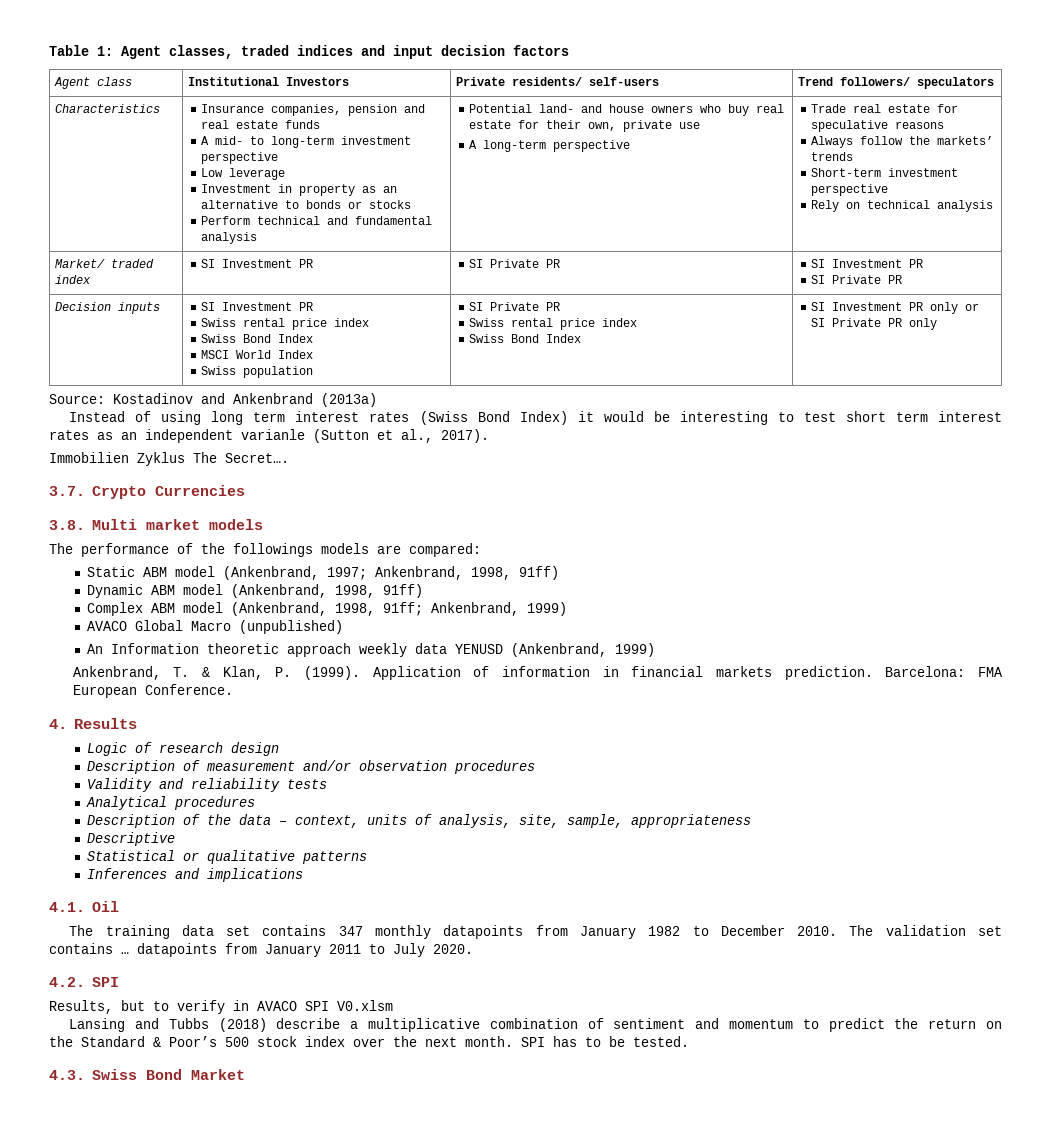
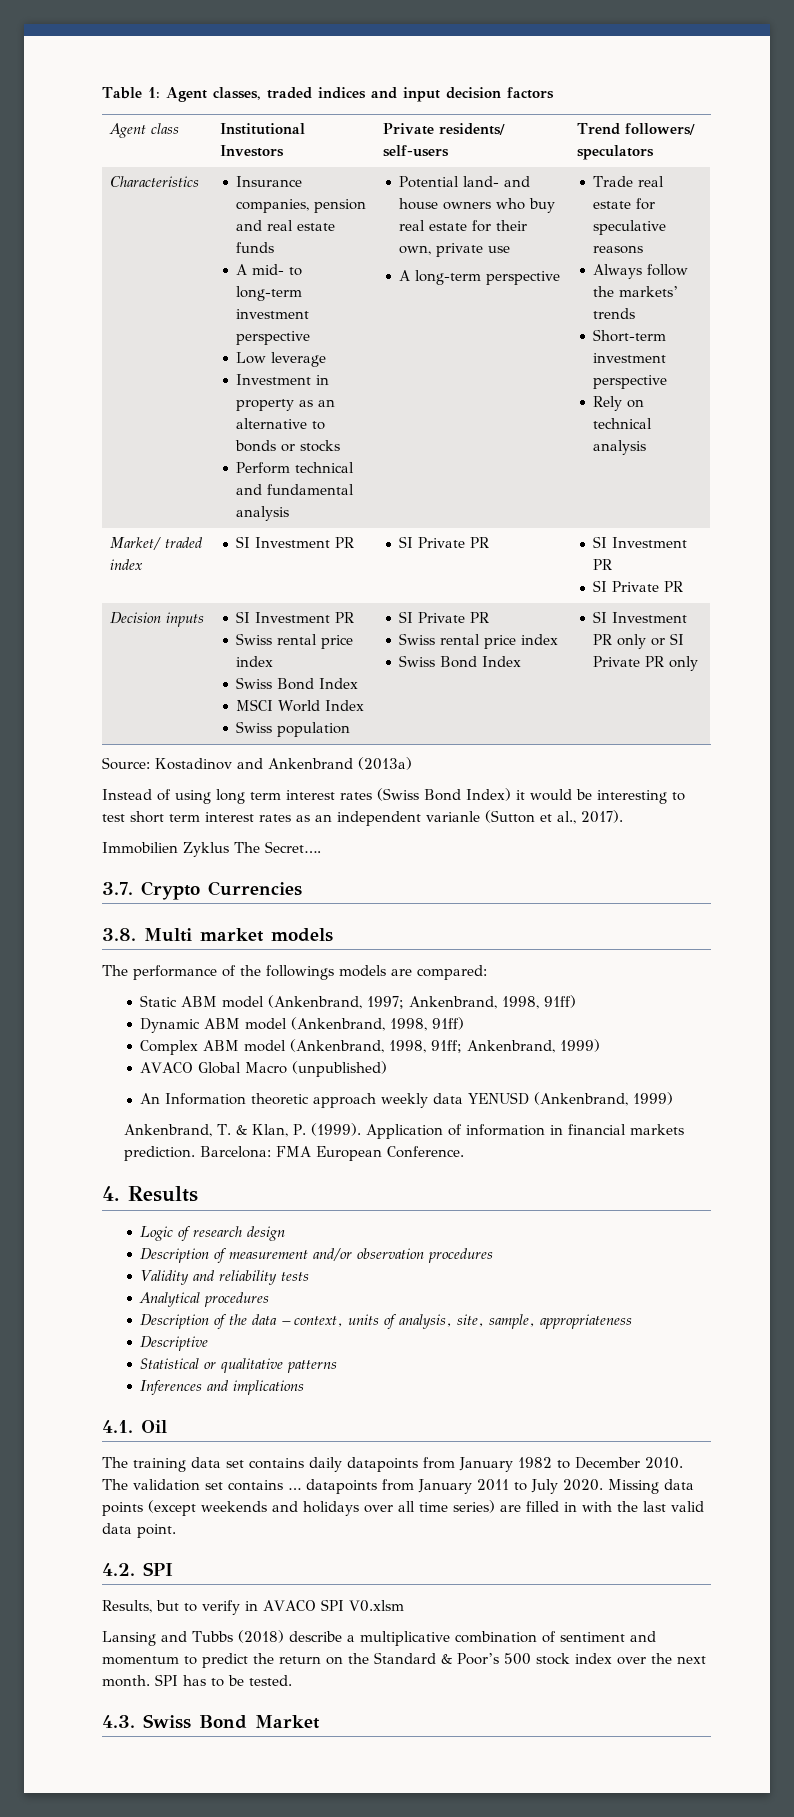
[338,925,432,939] 347 monthly -> [309,1457,342,1472] daily
(473, 949) none -> [608,1479,694,1494] [102,1500,704,1516] [102,1523,176,1538] Missing data points (except weekends and holidays over all time series) are filled in with the last valid data point.

